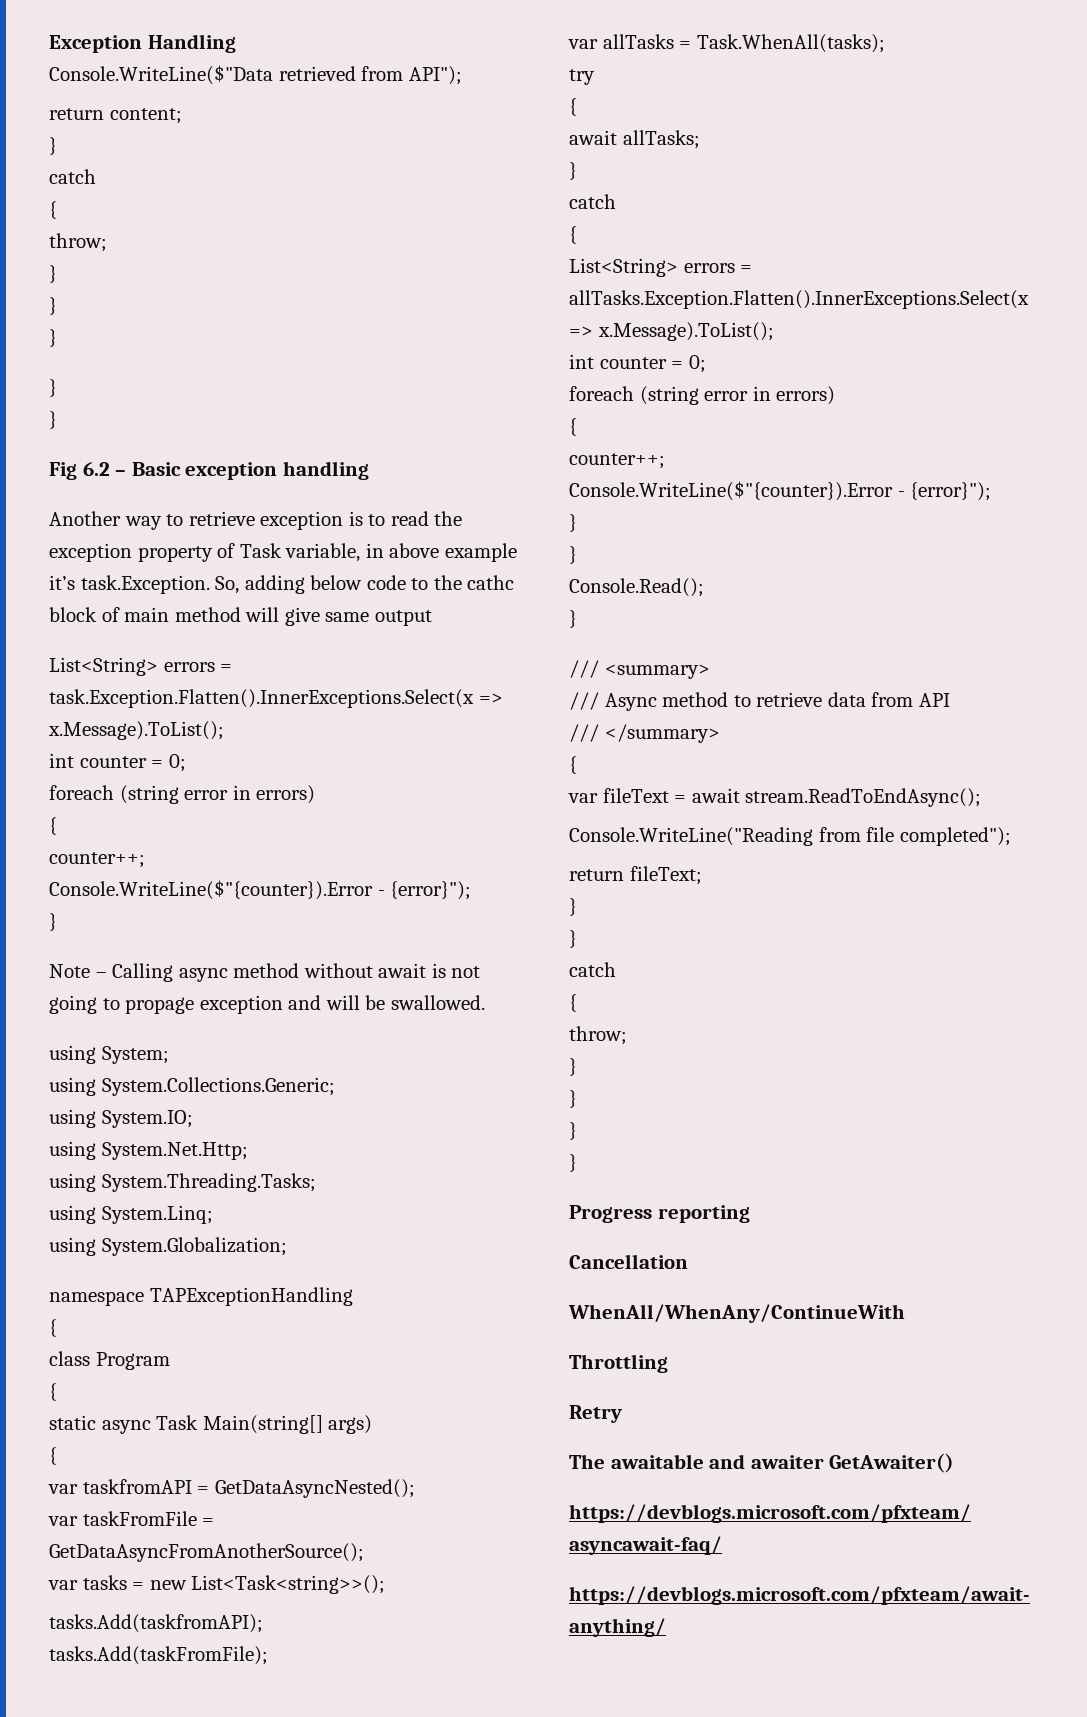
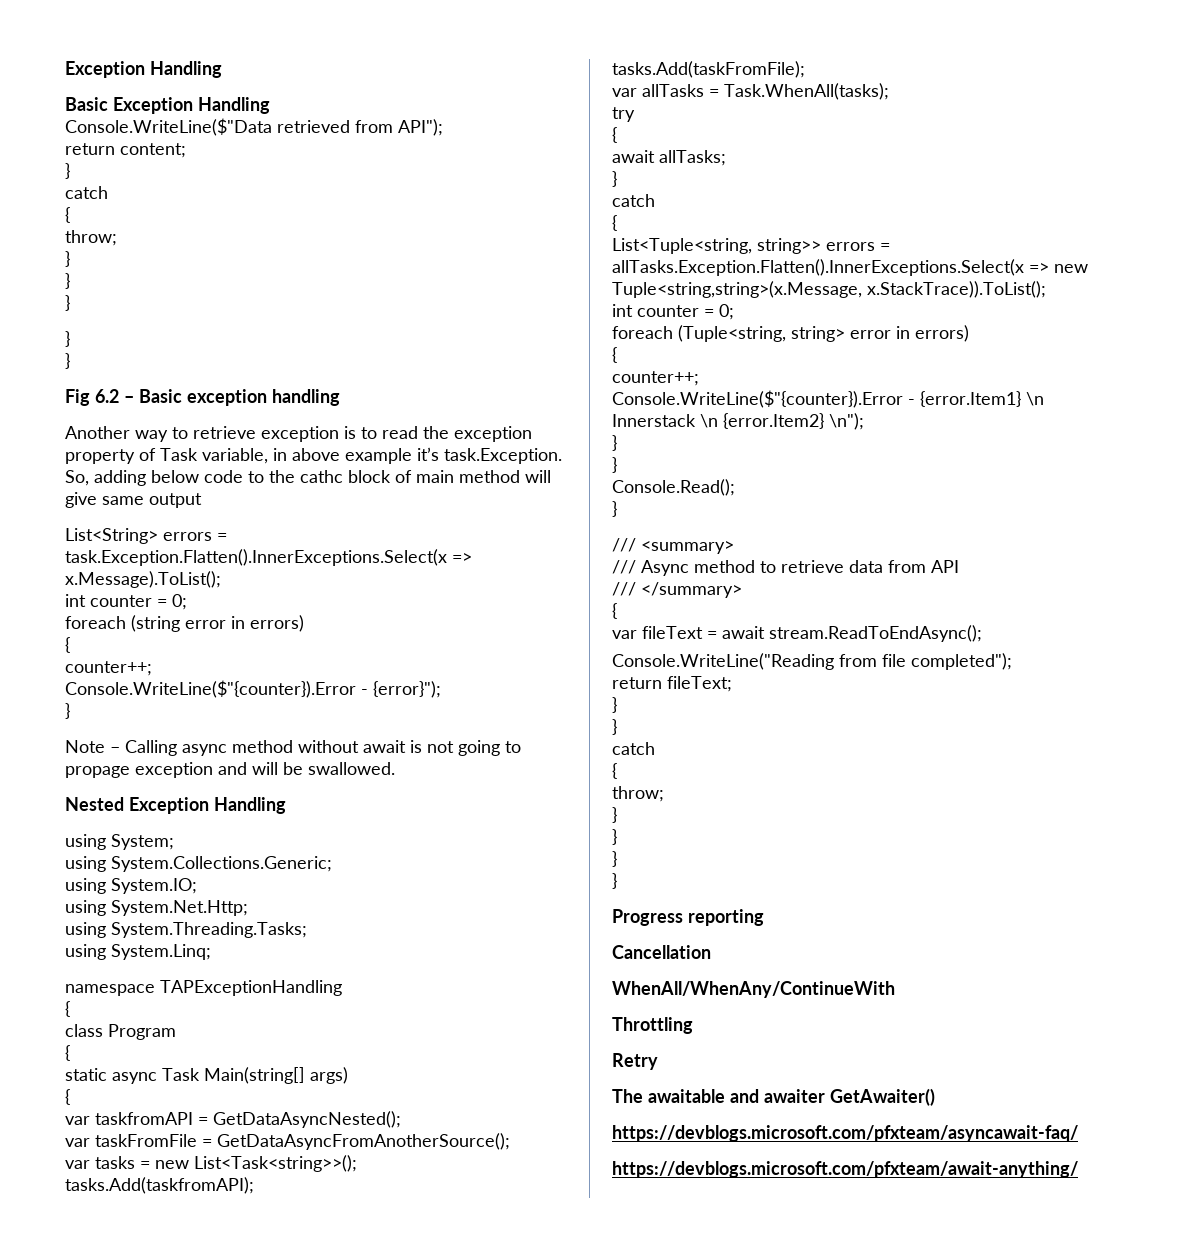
[49,34,236,53] Exception Handling -> [65,61,222,78] [65,97,270,114] Exception Handling // Basic Exception Handling
(485, 1002) none -> [65,797,286,814] // Nested Exception Handling
[49,1237,287,1256] // using System.Globalization; -> (211, 952) none
[569,258,678,277] List<String> -> [612,238,821,254] List<Tuple<string, string>>
[597,322,774,341] [569,354,706,373] [569,386,836,405] [569,418,577,436] [569,453,665,469] [569,481,992,501] x.Message).ToList(); // int counter = 0; // foreach (string error in errors) // { // counter++; // Console.WriteLine($"{counter}).Error - {error}"); -> [1054,264,1088,273] [612,281,1046,298] [612,304,734,320] [612,325,969,342] [612,347,617,363] [612,371,699,386] [612,390,1044,408] [612,413,864,430] new Tuple<string,string>(x.Message, x.StackTrace)).ToList(); // int counter = 0; // foreach (Tuple<string, string> error in errors) // { // counter++; // Console.WriteLine($"{counter}).Error - {error.Item1} \n Innerstack \n {error.Item2} \n");

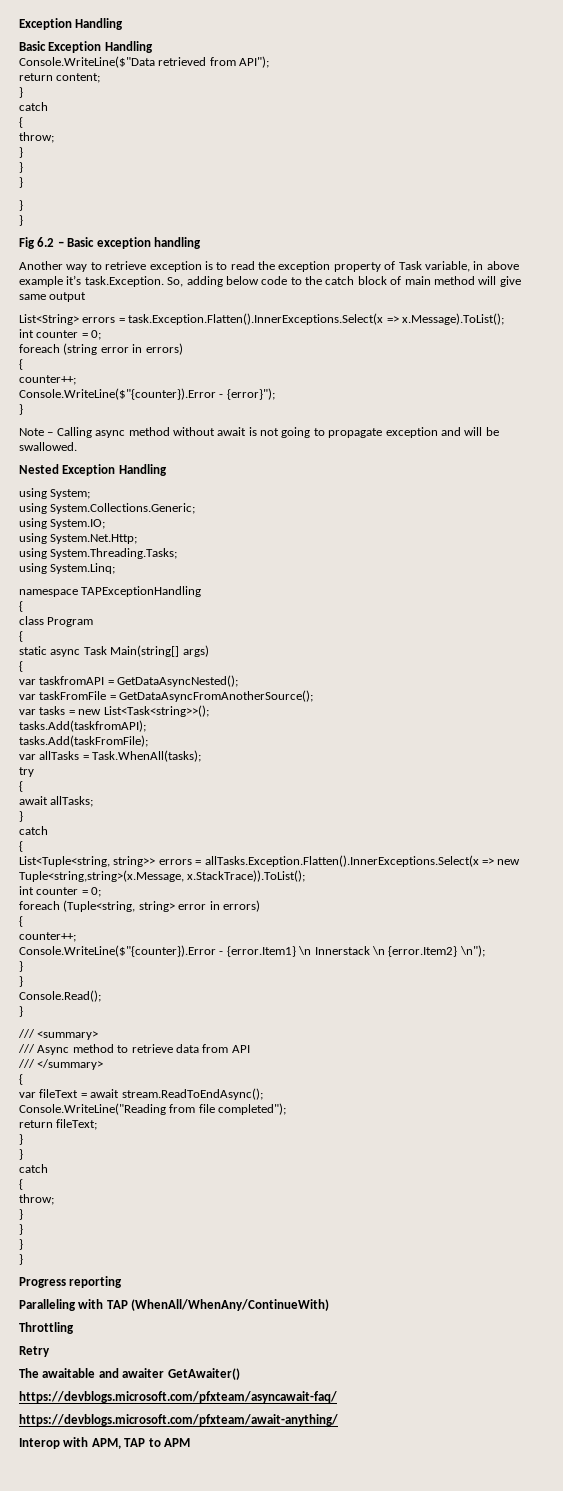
[300,470,343,483] cathc -> [325,276,355,285] catch
[65,766,130,778] propage -> [328,428,383,438] propagate
[612,945,711,959] [612,981,895,998] Cancellation // WhenAll/WhenAny/ContinueWith -> [19,1299,330,1311] Paralleling with TAP (WhenAll/WhenAny/ContinueWith)
(1078, 1169) none -> [19,1437,190,1449] // Interop with APM, TAP to APM

